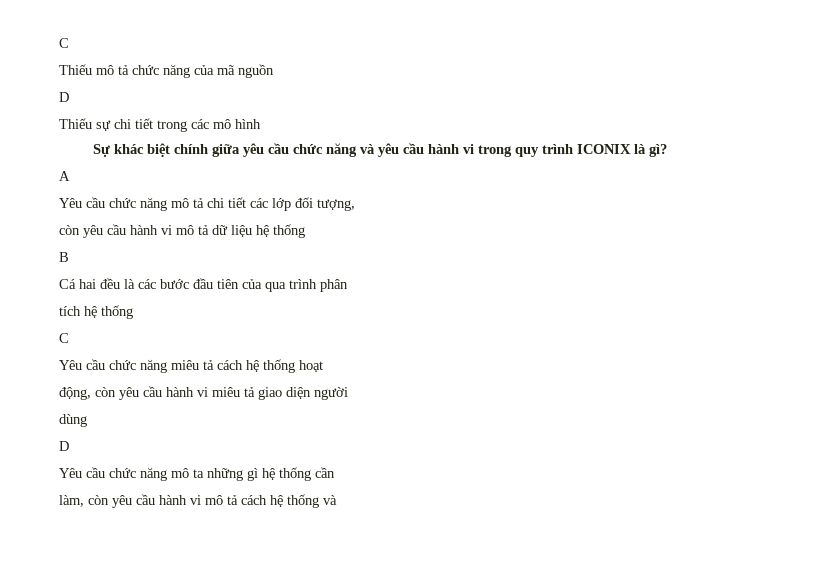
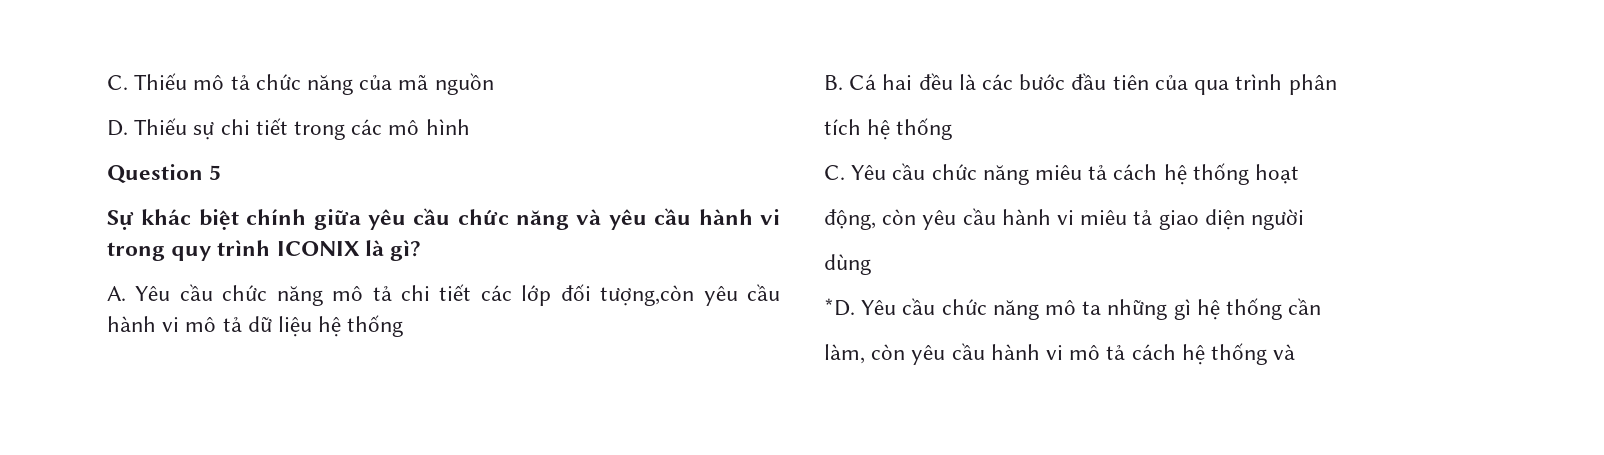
[59,38,69,48] C // -> [107,75,128,90] C.
[59,92,69,102] D // -> [107,120,128,136] D.
(261, 124) none -> [107,164,222,184] // Question 5
[59,171,70,181] A // -> [107,286,126,301] A.
[317,199,355,211] [59,225,80,235] tượng, // còn -> [600,285,695,306] tượng,còn
[59,252,69,262] B // -> [824,75,843,90] B.
[59,333,69,343] C // -> [824,165,845,180] C.
[59,441,69,451] D // -> [824,298,855,316] *D.

